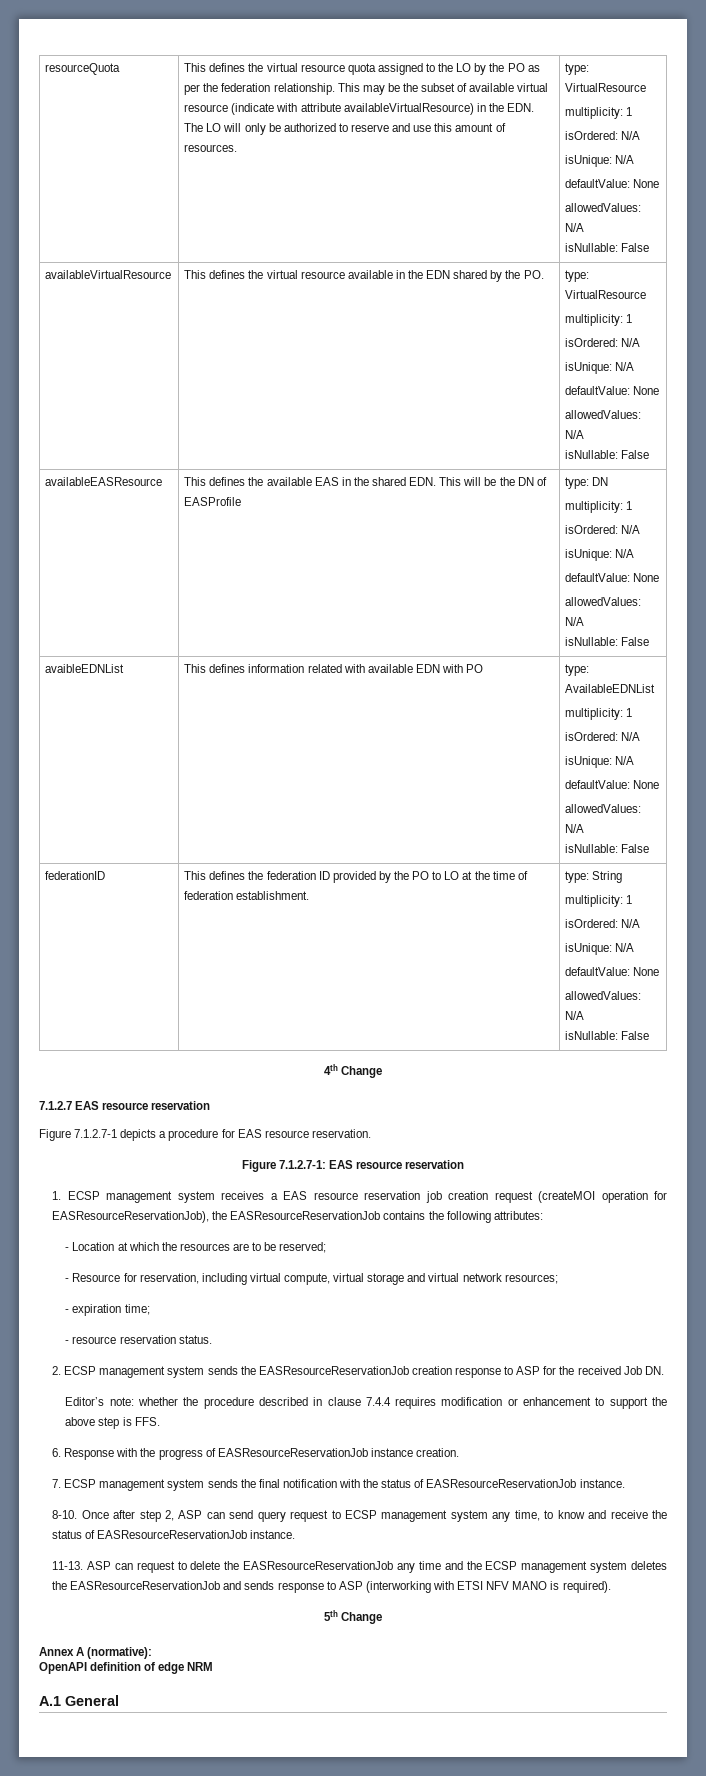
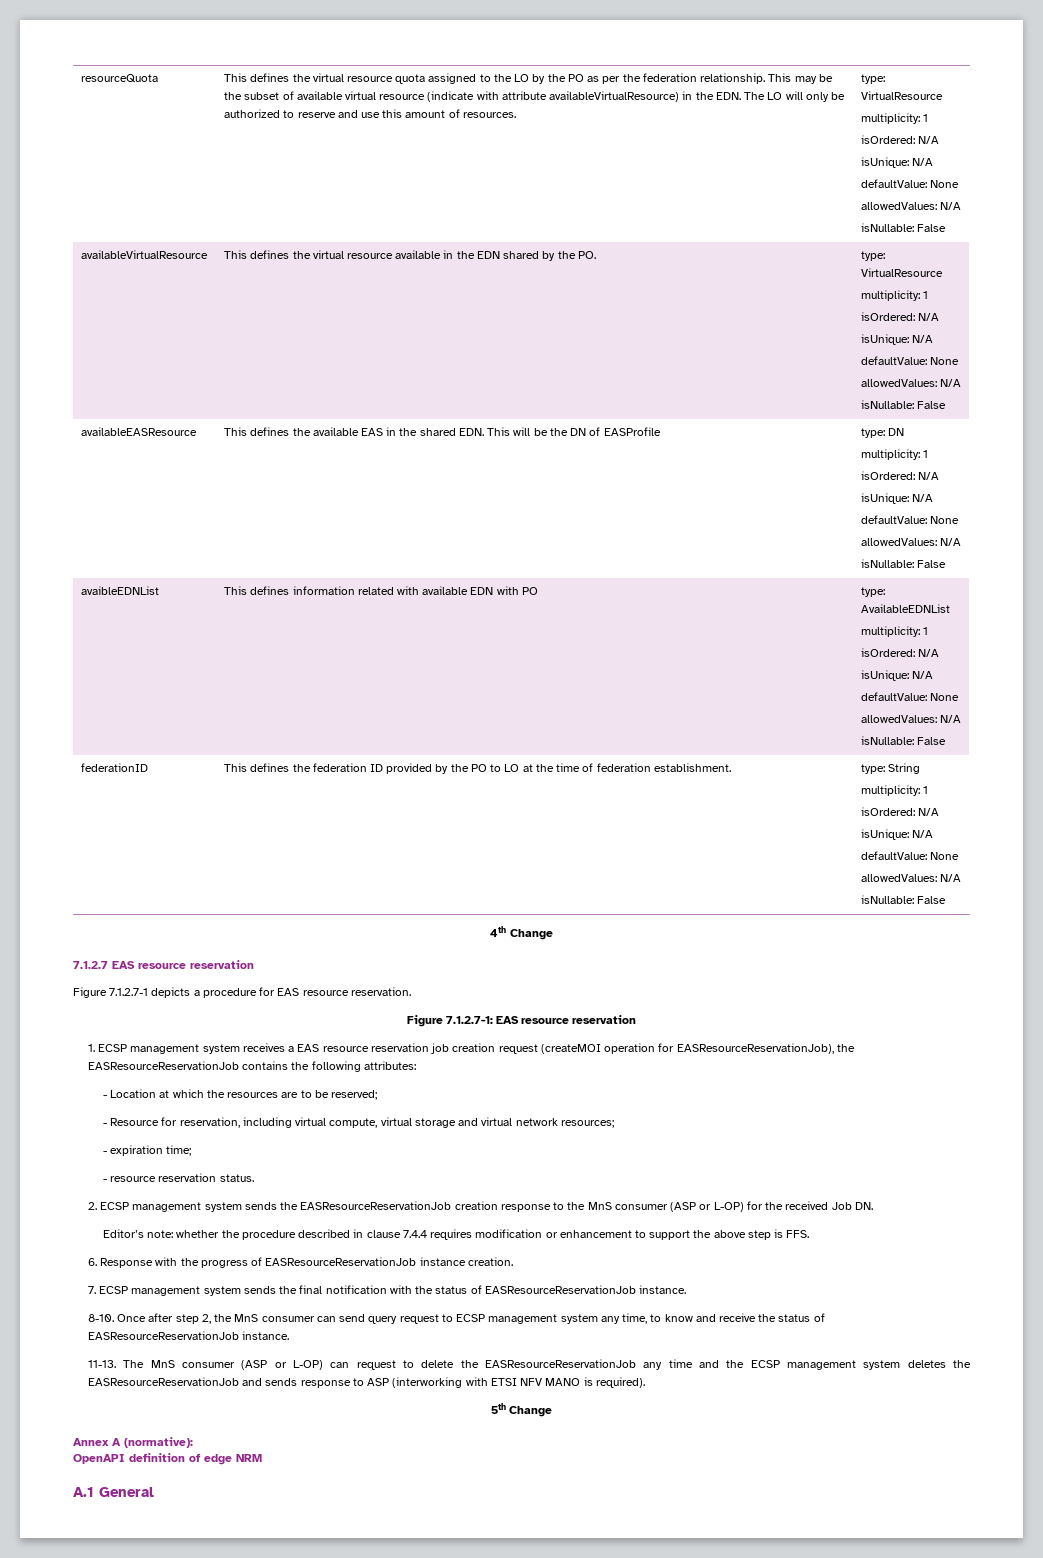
[516,1366,541,1375] ASP -> [567,1202,744,1212] the MnS consumer (ASP or L-OP)
[178,1510,203,1519] ASP -> [214,1314,315,1322] the MnS consumer
[87,1561,112,1570] ASP -> [123,1360,323,1370] The MnS consumer (ASP or L-OP)

